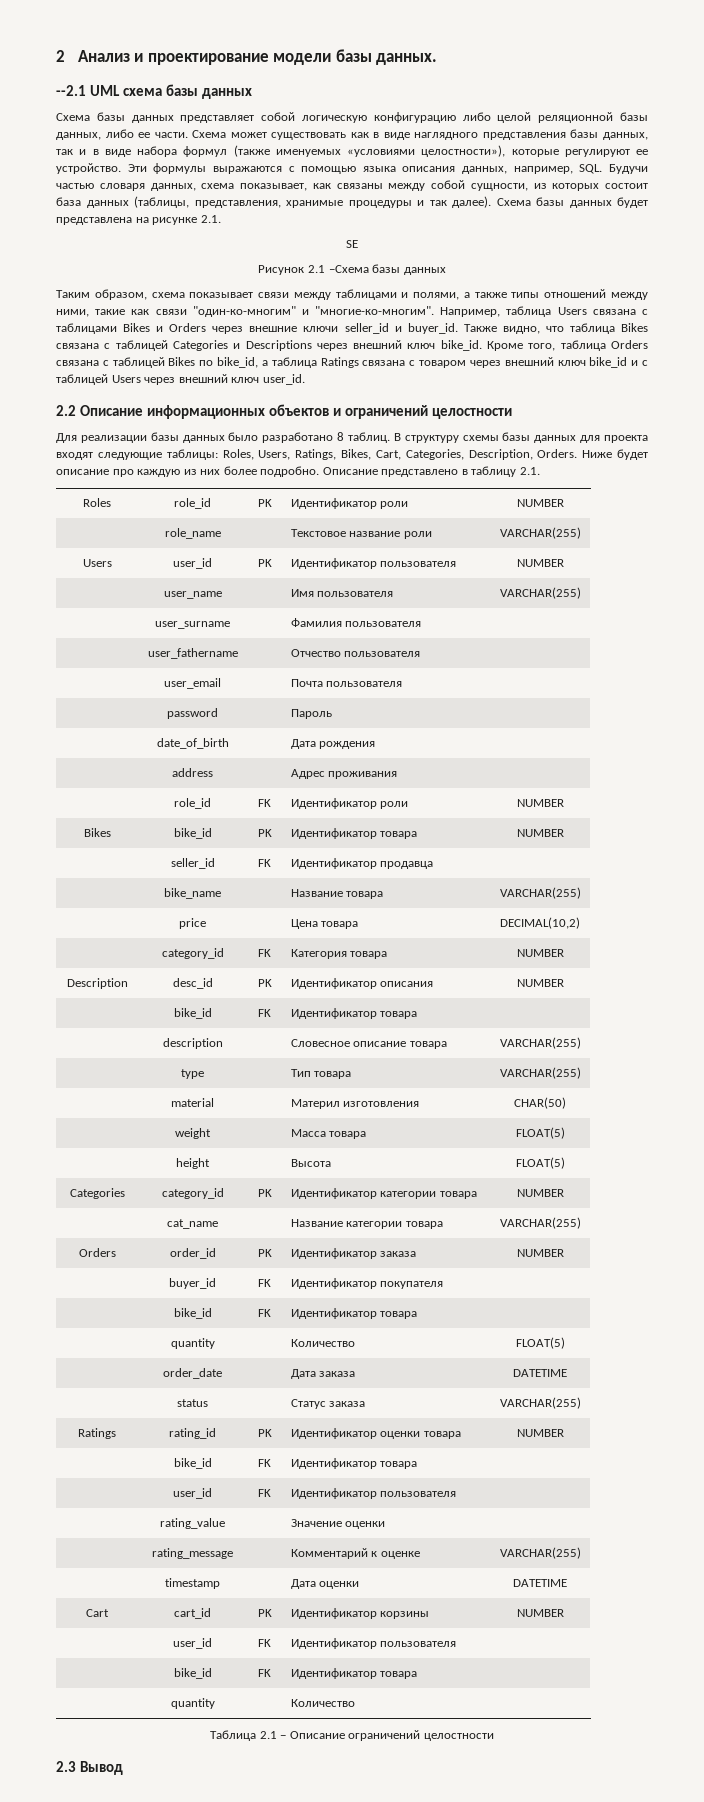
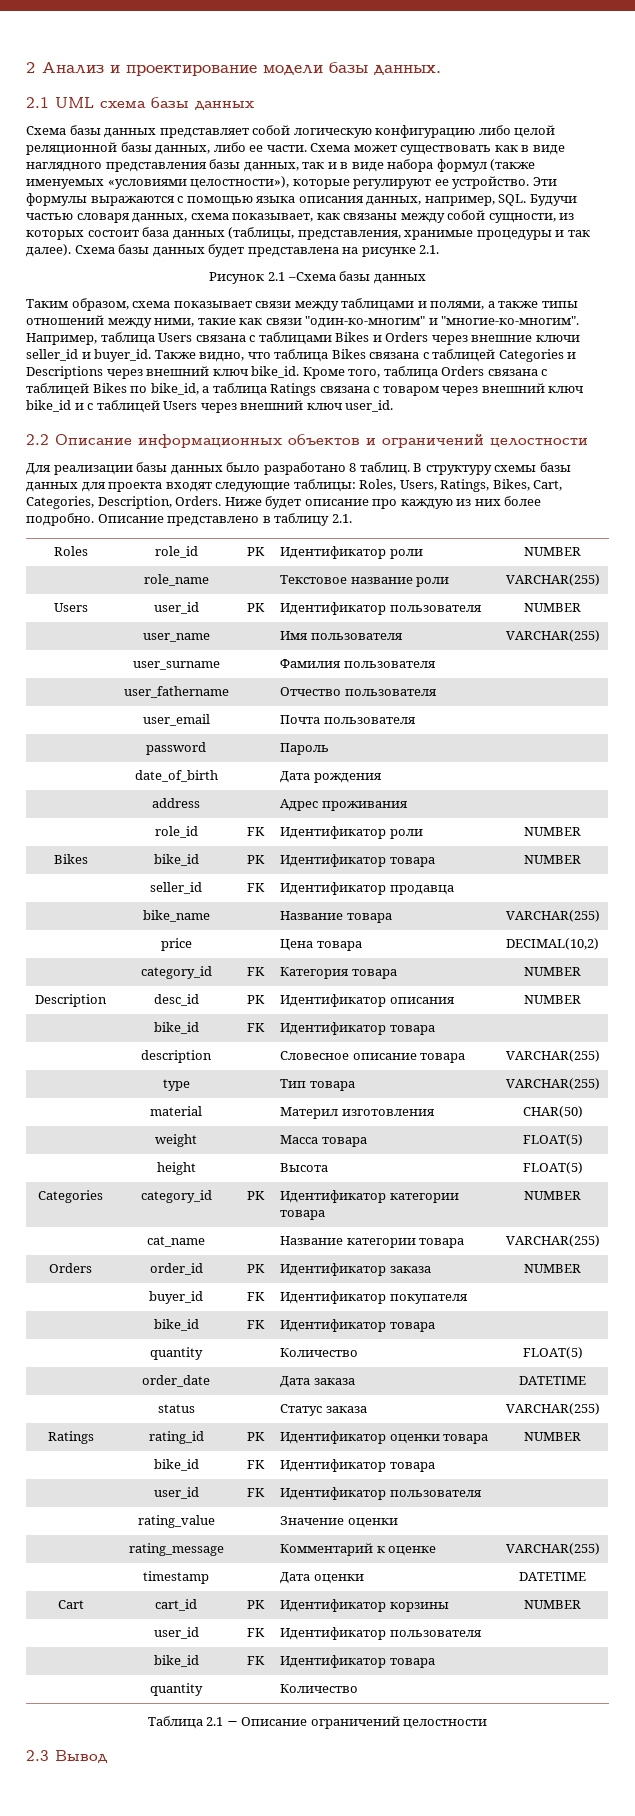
[56,85,86,96] --2.1 -> [26,97,49,108] 2.1
[346,240,358,248] // SE -> (440, 249) none

